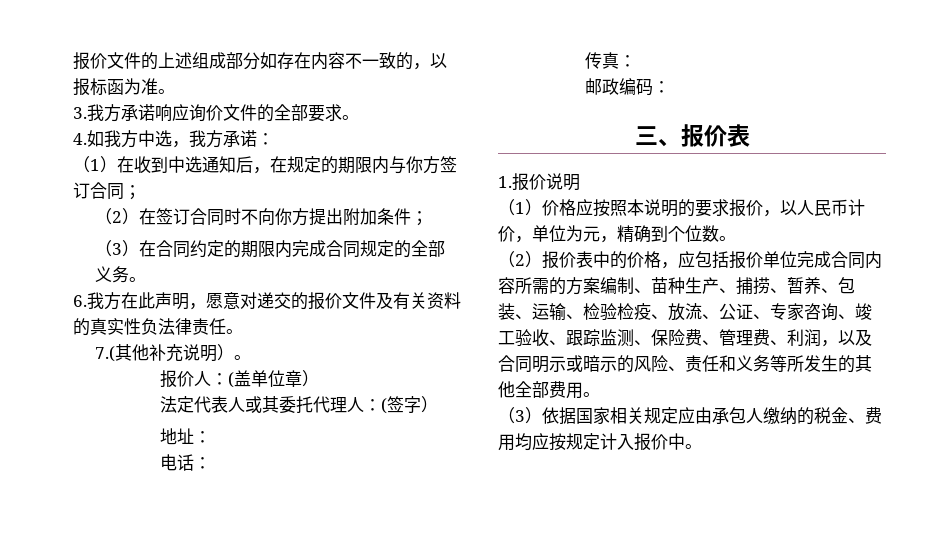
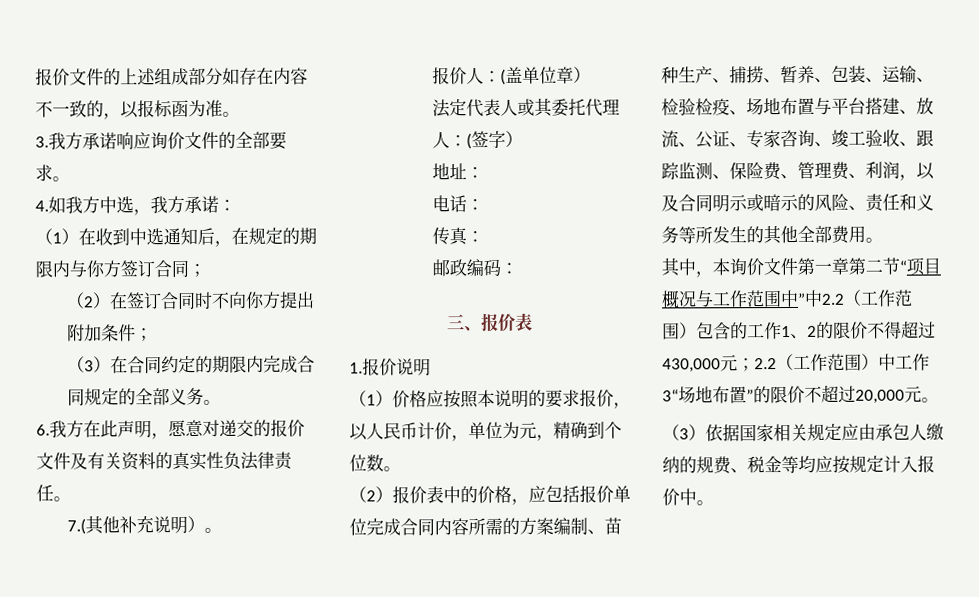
(668, 316) none -> [746,97,917,116] 场地布置与平台搭建、
(600, 394) none -> [661,257,941,278] [661,289,913,309] [662,320,936,340] [662,353,930,373] [662,384,939,404] // 其中，本询价文件第一章第二节“项目概况与工作范围中”中2.2（工作范围）包含的工作1、2的限价不得超过430,000元；2.2（工作范围）中工作3“场地布置”的限价不超过20,000元。
[814,407,882,424] [498,434,515,451] 税金、费用 -> [696,455,799,475] 规费、税金等

